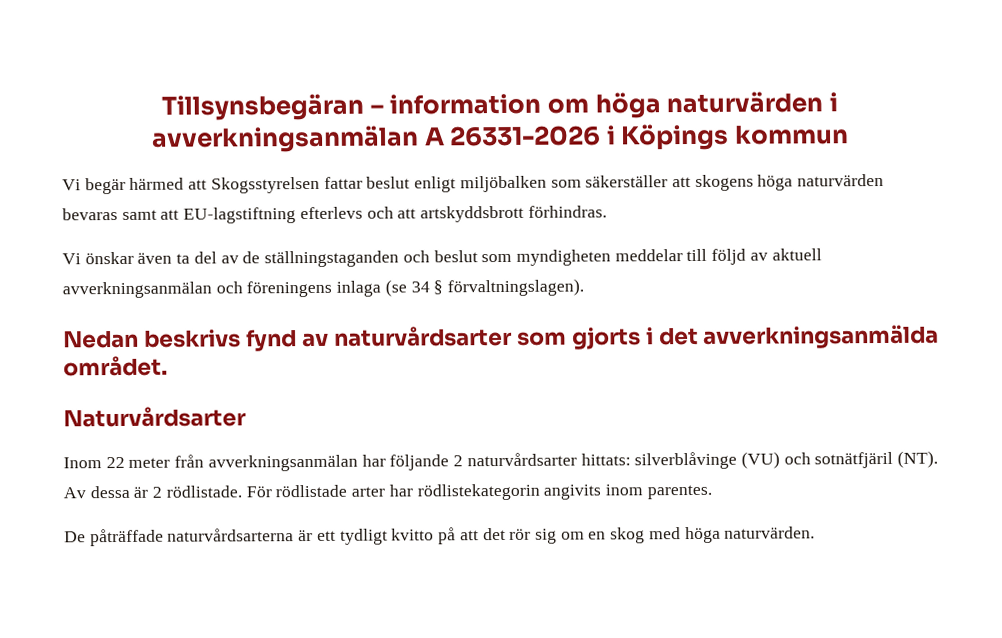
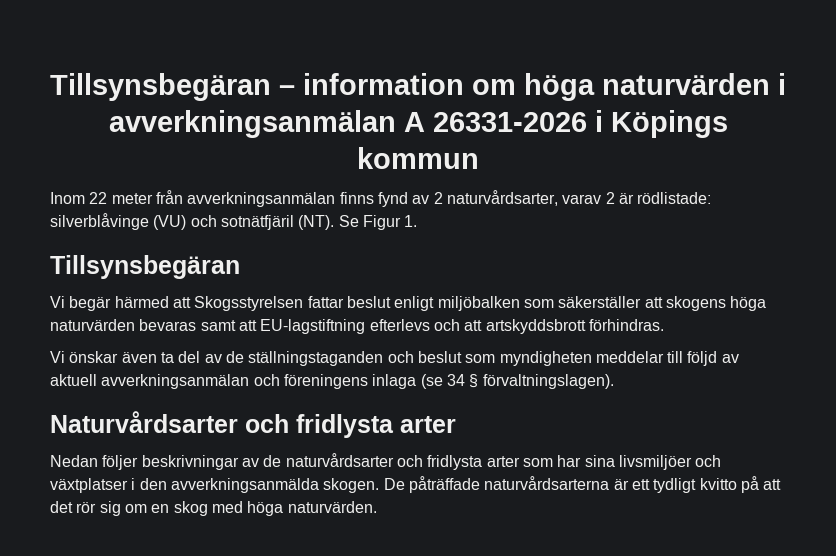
(850, 135) none -> [50,190,712,207] [50,213,418,230] [50,255,240,279] // Inom 22 meter från avverkningsanmälan finns fynd av 2 naturvårdsarter, varav 2 är rödlistade: silverblåvinge (VU) och sotnätfjäril (NT). Se Figur 1. // Tillsynsbegäran
[63,324,940,352] [63,355,168,377] [63,406,247,428] [63,450,939,472] [63,483,712,501] Nedan beskrivs fynd av naturvårdsarter som gjorts i det avverkningsanmälda området. // Naturvårdsarter // Inom 22 meter från avverkningsanmälan har följande 2 naturvårdsarter hittats: silverblåvinge (VU) och sotnätfjäril (NT). Av dessa är 2 rödlistade. För rödlistade arter har rödlistekategorin angivits inom parentes. // -> [50,411,456,438] [50,453,722,470] [50,478,380,493] Naturvårdsarter och fridlysta arter // Nedan följer beskrivningar av de naturvårdsarter och fridlysta arter som har sina livsmiljöer och växtplatser i den avverkningsanmälda skogen.

